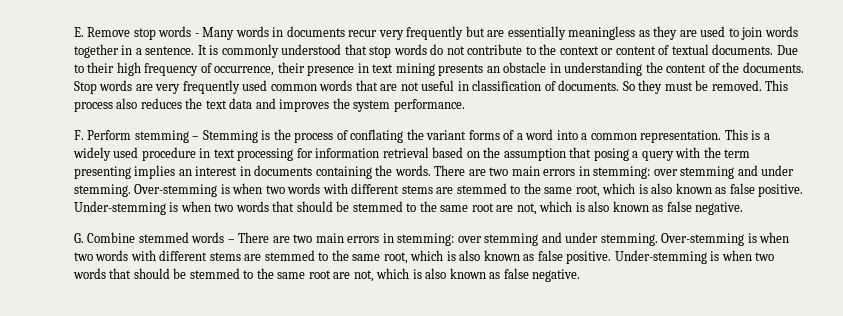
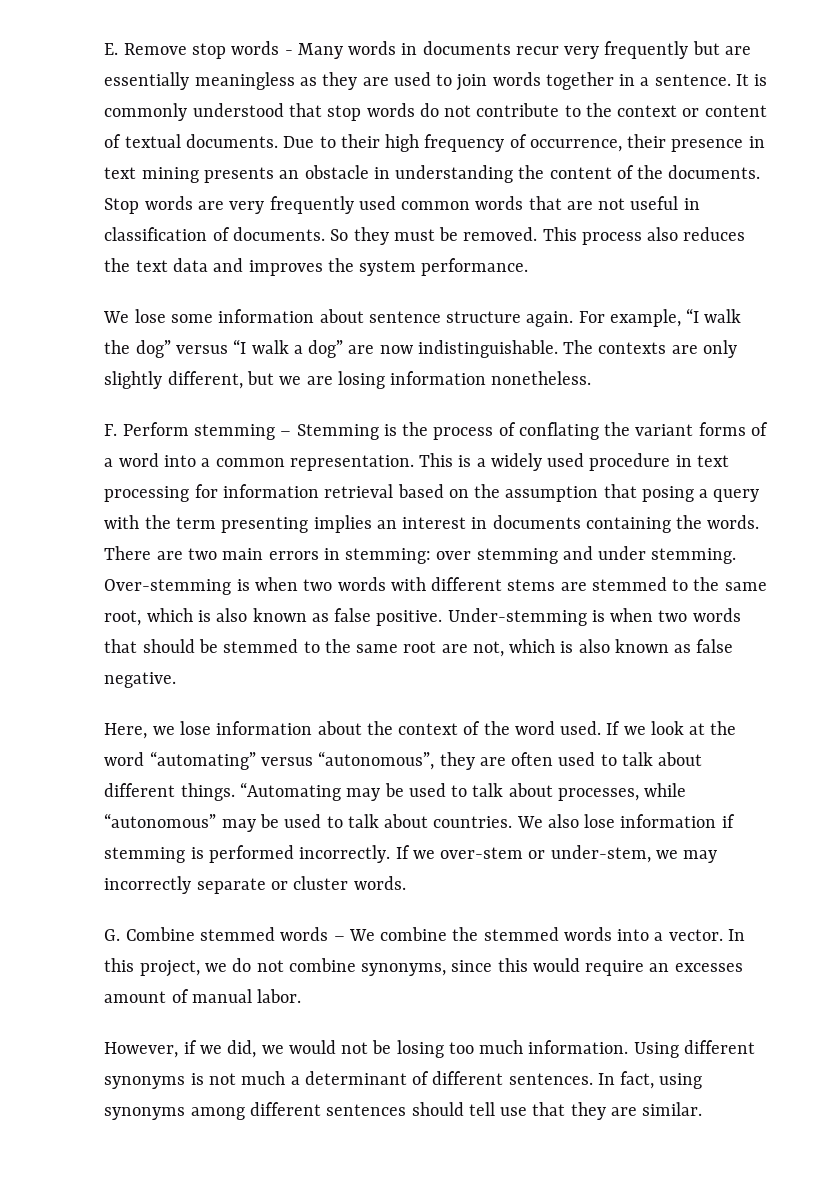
(465, 105) none -> [103,308,742,327] [104,339,737,358] [104,371,592,389] // We lose some information about sentence structure again. For example, “I walk the dog” versus “I walk a dog” are now indistinguishable. The contexts are only slightly different, but we are losing information nonetheless.
(744, 208) none -> [104,721,737,739] [104,751,703,770] [104,782,687,801] [104,813,735,832] [104,845,718,863] [104,876,406,894] // Here, we lose information about the context of the word used. If we look at the word “automating” versus “autonomous”, they are often used to talk about different things. “Automating may be used to talk about processes, while “autonomous” may be used to talk about countries. We also lose information if stemming is performed incorrectly. If we over-stem or under-stem, we may incorrectly separate or cluster words.
[238,232,790,246] [73,250,775,264] [72,268,581,282] There are two main errors in stemming: over stemming and under stemming. Over-stemming is when two words with different stems are stemmed to the same root, which is also known as false positive. Under-stemming is when two words that should be stemmed to the same root are not, which is also known as false negative. -> [348,927,745,941] [104,958,743,977] [104,989,302,1003] [104,1040,755,1058] [104,1071,703,1089] [104,1102,703,1120] We combine the stemmed words into a vector. In this project, we do not combine synonyms, since this would require an excesses amount of manual labor. // However, if we did, we would not be losing too much information. Using different synonyms is not much a determinant of different sentences. In fact, using synonyms among different sentences should tell use that they are similar.

